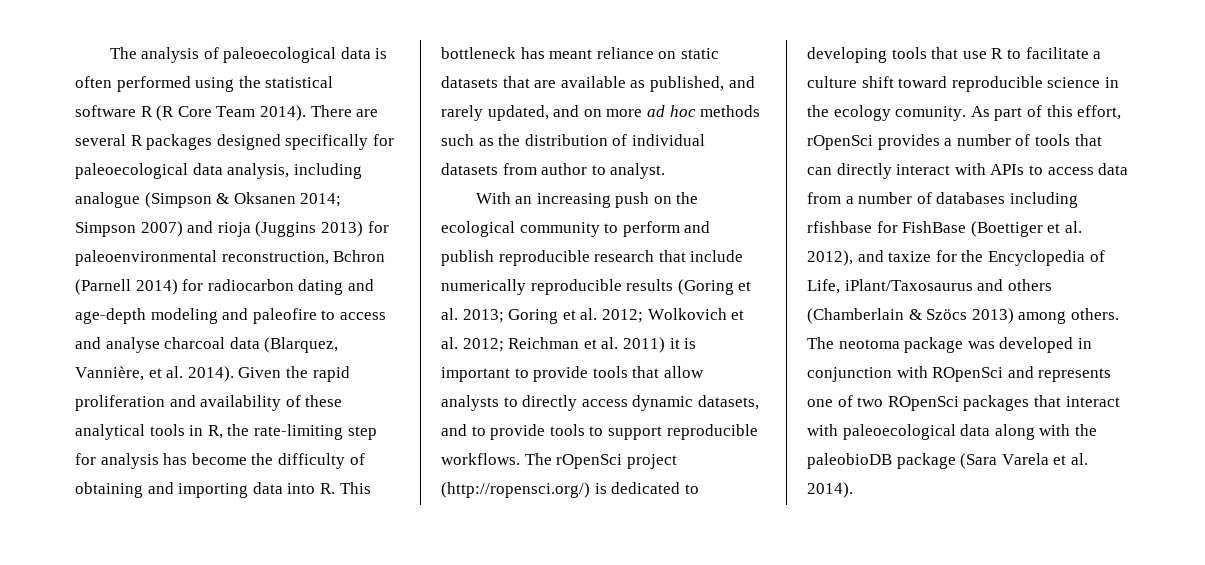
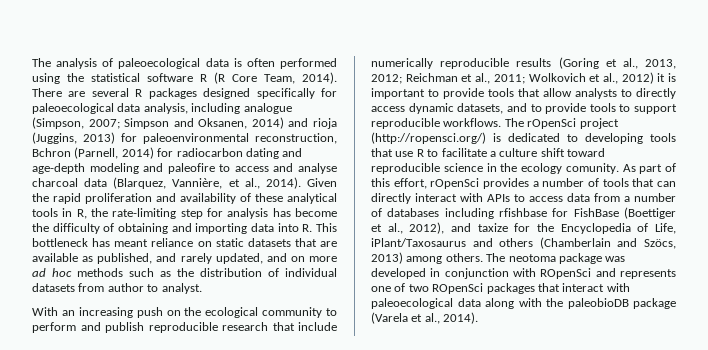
[216,106,256,117] Team -> [264,74,295,84] Team,
[144,192,342,208] [75,221,183,237] (Simpson & Oksanen 2014; Simpson 2007) -> [32,117,284,129] (Simpson, 2007; Simpson and Oksanen, 2014)
[255,221,317,237] (Juggins -> [32,132,77,144] (Juggins,
[75,279,131,295] (Parnell -> [74,147,119,159] (Parnell,
[166,366,184,378] al. -> [244,178,260,189] al.,
[441,308,745,324] [441,337,665,353] al. 2013; Goring et al. 2012; Wolkovich et al. 2012; Reichman et al. 2011) -> [622,58,676,69] [371,72,654,84] al., 2013, 2012; Reichman et al., 2011; Wolkovich et al., 2012)
[1064,221,1082,233] al. -> [387,223,403,234] al.,
[908,309,968,320] & Szöcs -> [617,238,676,249] and Szöcs,
[960,453,1088,469] (Sara Varela et al. -> [371,312,440,324] (Varela et al.,

